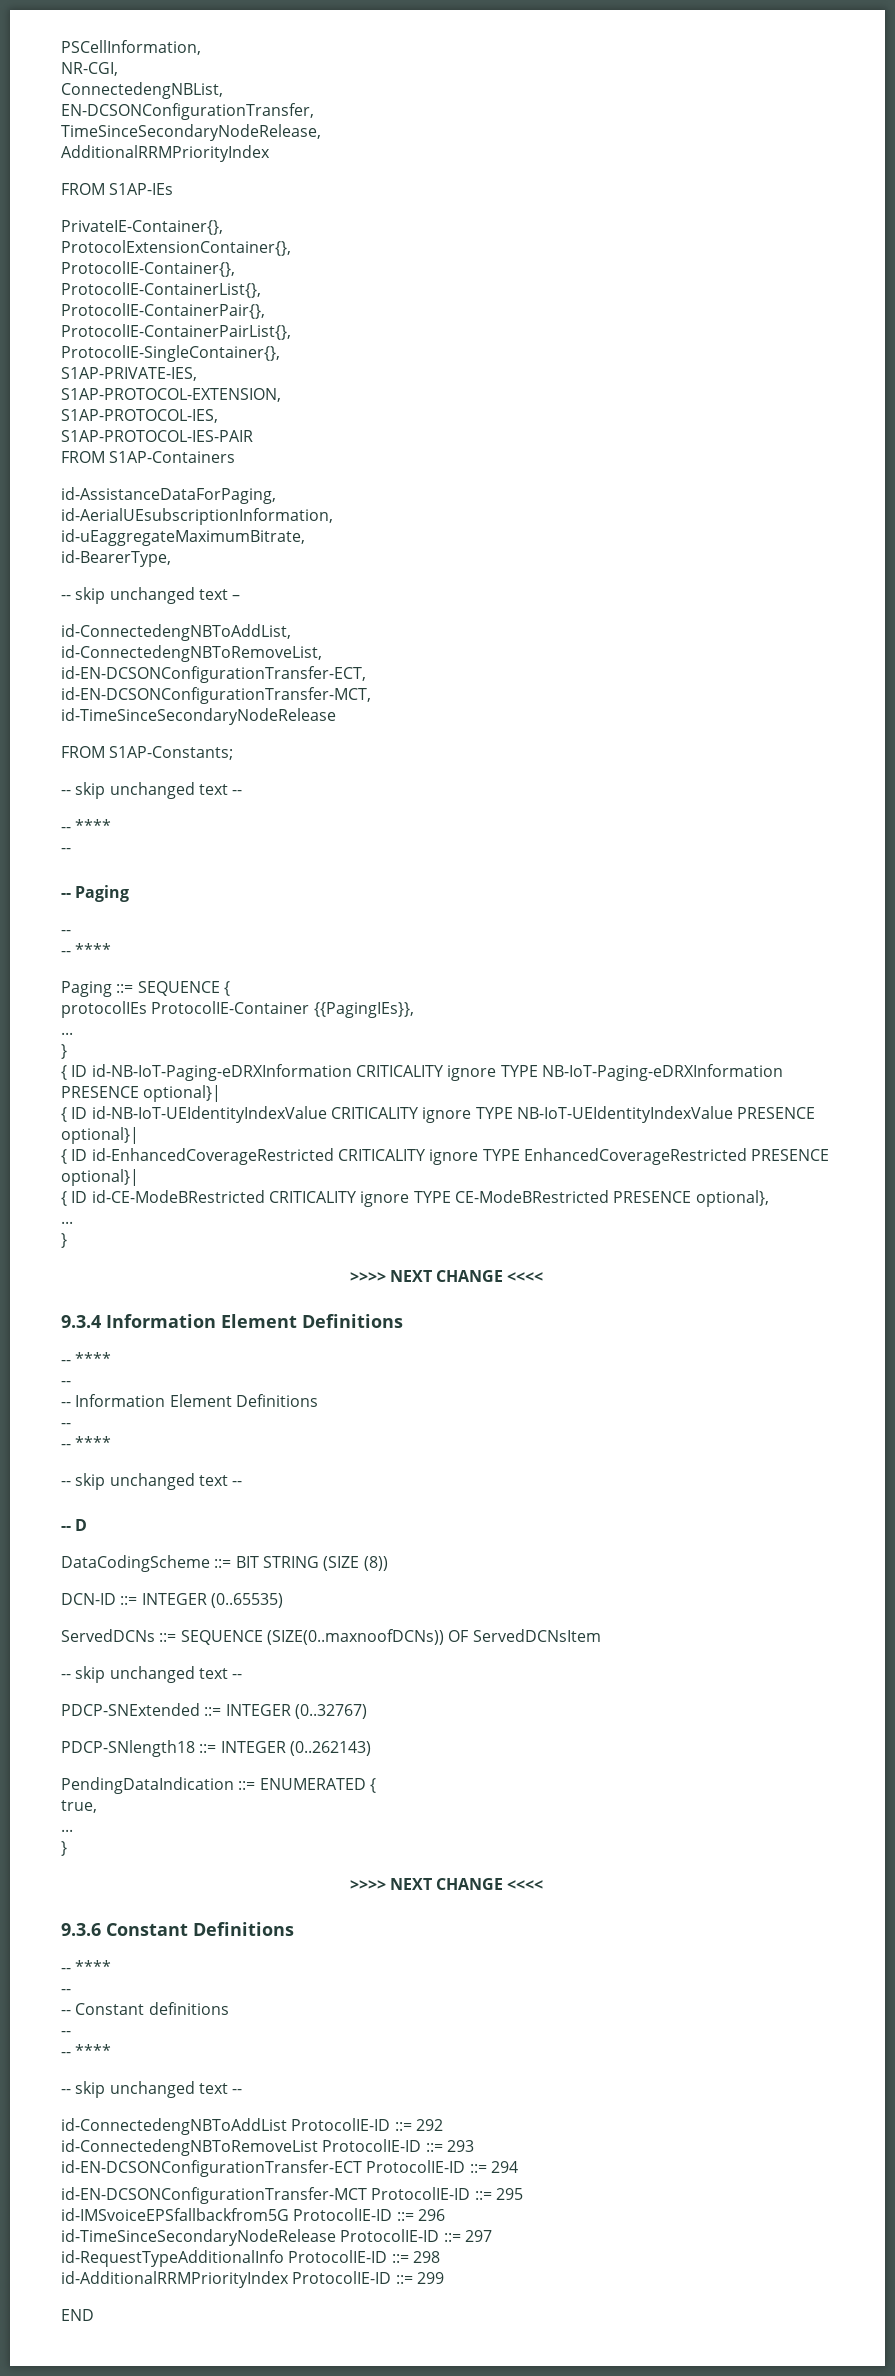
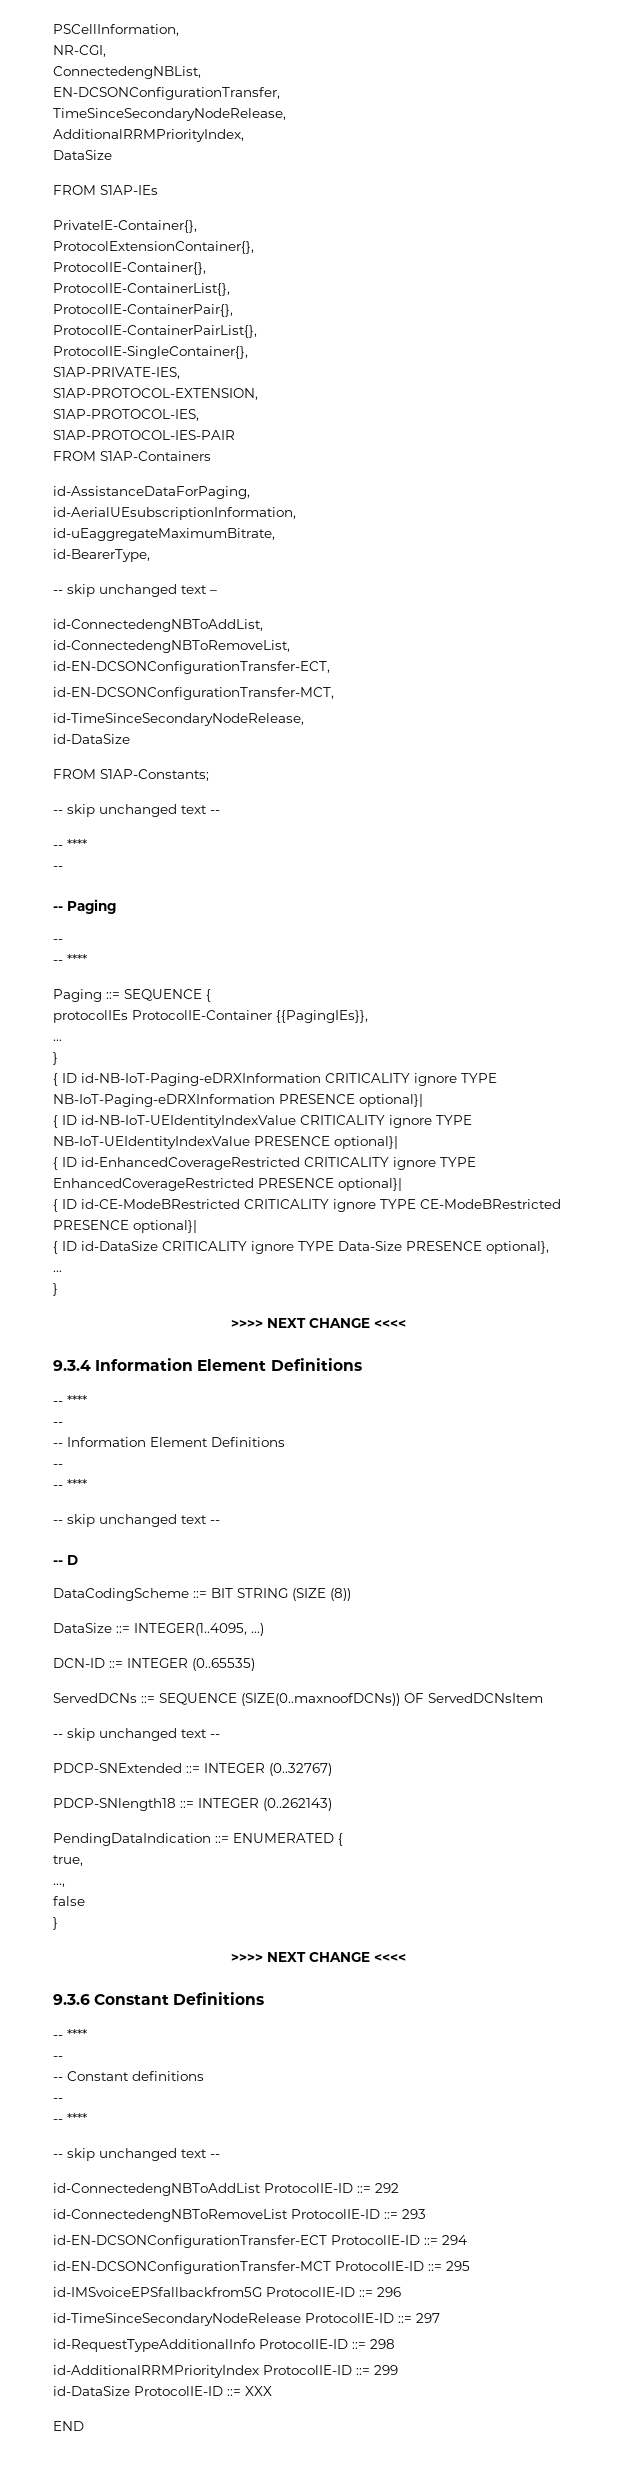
[61,145,270,162] AdditionalRRMPriorityIndex -> [53,129,244,142] [53,150,112,160] AdditionalRRMPriorityIndex, // DataSize
[61,708,336,725] id-TimeSinceSecondaryNodeRelease -> [53,713,304,726] [53,734,130,744] id-TimeSinceSecondaryNodeRelease, // id-DataSize
(692, 1197) none -> [133,1220,197,1233] [53,1241,482,1254] optional}| // { ID id-DataSize CRITICALITY ignore TYPE Data-Size PRESENCE
(388, 1563) none -> [53,1623,264,1636] // DataSize ::= INTEGER(1..4095, ...)
[61,1829,73,1832] ... -> [53,1883,65,1887] [53,1896,85,1906] ..., // false
(444, 2278) none -> [53,2386,272,2396] // id-DataSize ProtocolIE-ID ::= XXX

